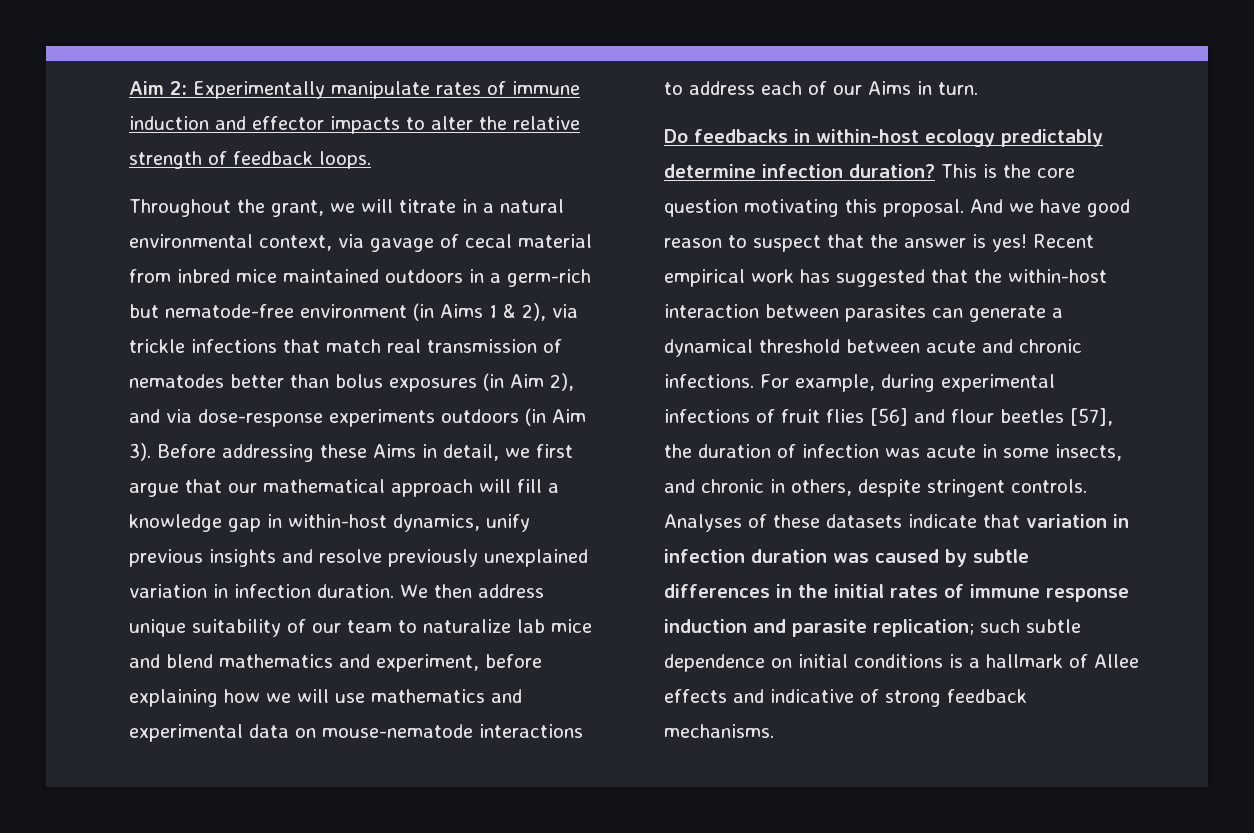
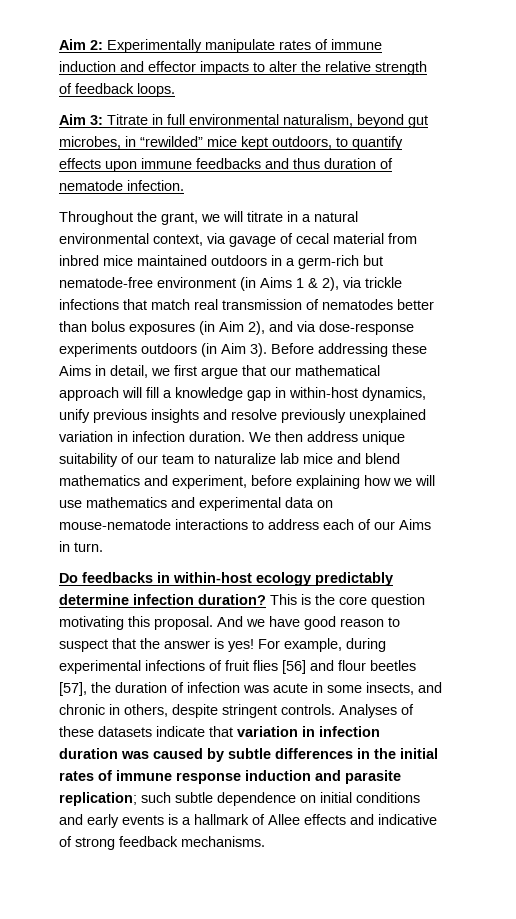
(371, 160) none -> [59,114,428,128] [59,136,403,150] [59,158,393,172] [59,180,184,191] // Aim 3: Titrate in full environmental naturalism, beyond gut microbes, in “rewilded” mice kept outdoors, to quantify effects upon immune feedbacks and thus duration of nematode infection.
[1033,234,1094,248] [664,269,1107,287] [664,304,1063,322] [664,339,1082,357] [664,374,754,388] Recent empirical work has suggested that the within-host interaction between parasites can generate a dynamical threshold between acute and chronic infections. -> (254, 645) none
(943, 661) none -> [59,814,164,828] and early events

